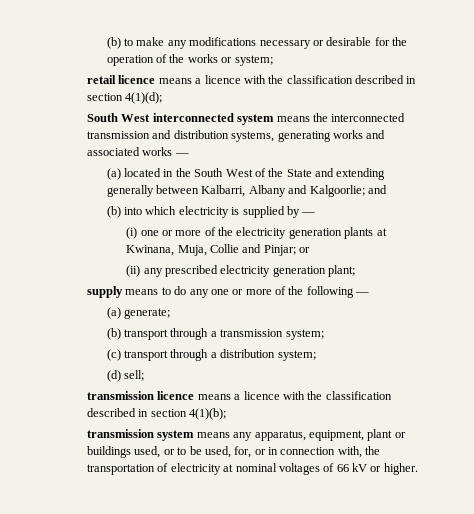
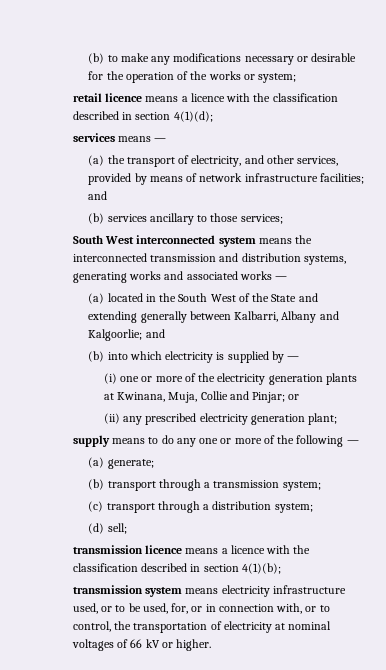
(163, 98) none -> [72,133,167,142] [88,155,339,167] [88,173,364,185] [88,191,108,200] [88,213,283,225] // services means — // (a) the transport of electricity, and other services, provided by means of network infrastructure facilities; and // (b) services ancillary to those services;
[233,429,406,441] [87,446,132,458] any apparatus, equipment, plant or buildings -> [221,585,346,597] electricity infrastructure
(362, 452) none -> [305,605,330,612] [72,621,111,632] or to control,

